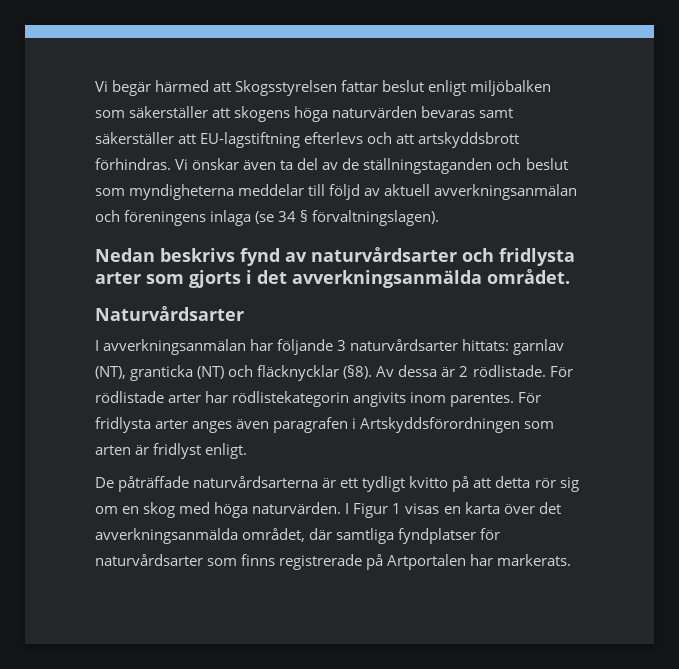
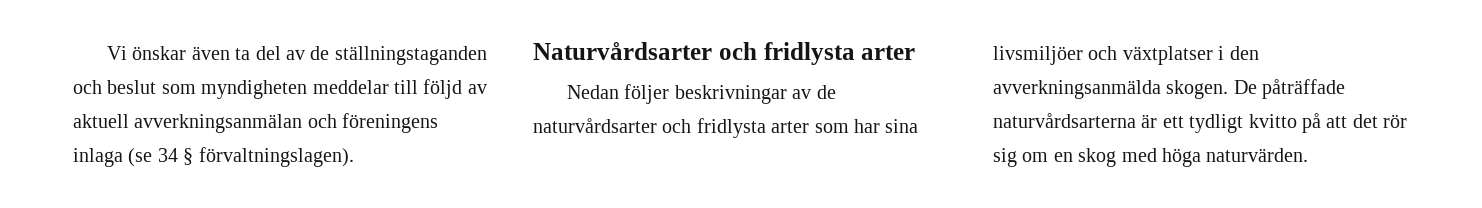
[95,80,552,96] [95,106,514,122] [95,132,520,148] [95,158,189,170] Vi begär härmed att Skogsstyrelsen fattar beslut enligt miljöbalken som säkerställer att skogens höga naturvärden bevaras samt säkerställer att EU-lagstiftning efterlevs och att artskyddsbrott förhindras. Vi -> [106,46,127,60] Vi
[129,184,235,200] myndigheterna -> [201,80,308,99] myndigheten
[95,248,307,266] Nedan beskrivs fynd av -> [533,41,916,65] [566,84,836,104] Naturvårdsarter och fridlysta arter // Nedan följer beskrivningar av de
[189,269,570,288] [95,306,244,321] [95,339,565,355] [95,365,573,381] [95,391,542,407] [95,417,555,433] [95,443,248,459] gjorts i det avverkningsanmälda området. // Naturvårdsarter // I avverkningsanmälan har följande 3 naturvårdsarter hittats: garnlav (NT), granticka (NT) och fläcknycklar (§8). Av dessa är 2 rödlistade. För rödlistade arter har rödlistekategorin angivits inom parentes. För fridlysta arter anges även paragrafen i Artskyddsförordningen som arten är fridlyst enligt. // -> [854,119,919,133] [993,46,1259,65] [993,80,1229,99] har sina livsmiljöer och växtplatser i den avverkningsanmälda skogen.
[495,476,531,488] detta -> [1352,114,1378,128] det
[345,502,561,518] [95,528,501,544] [95,554,572,570] I Figur 1 visas en karta över det avverkningsanmälda området, där samtliga fyndplatser för naturvårdsarter som finns registrerade på Artportalen har markerats. -> (1309, 155) none

